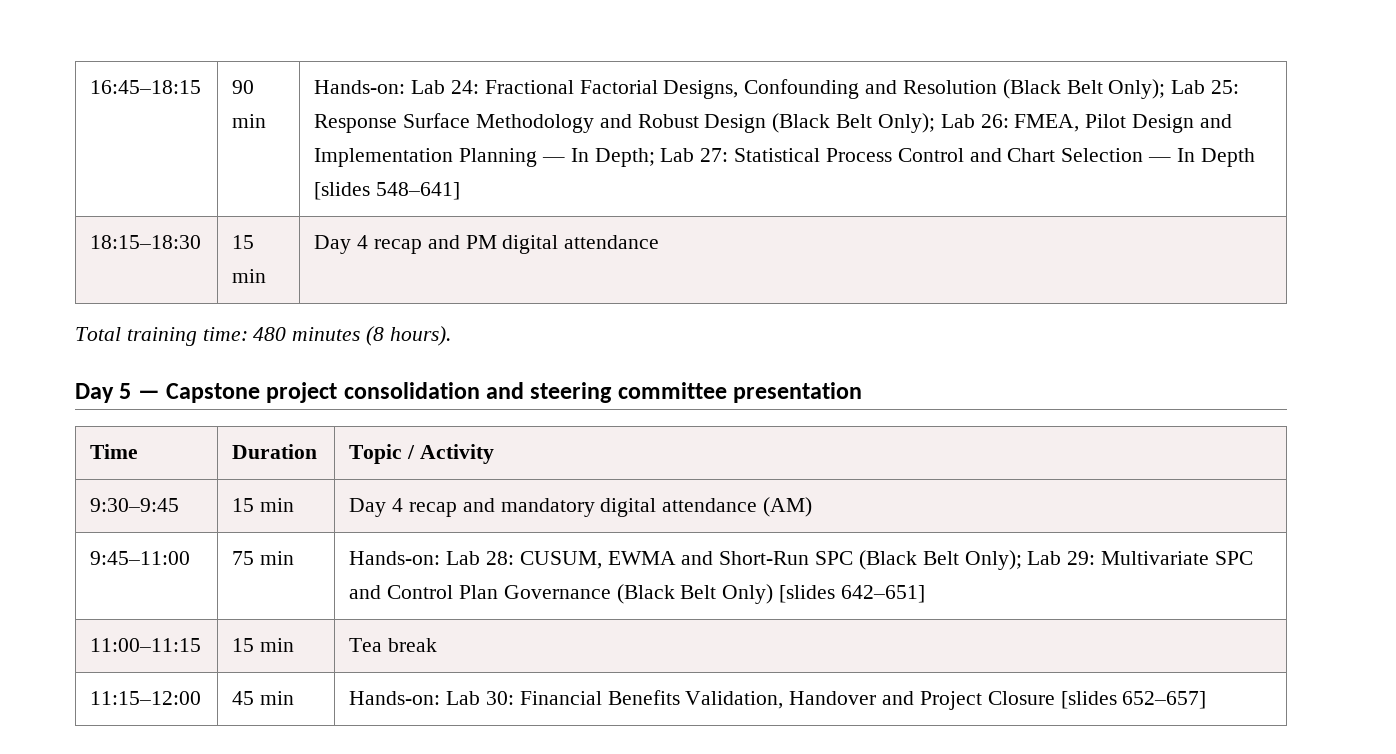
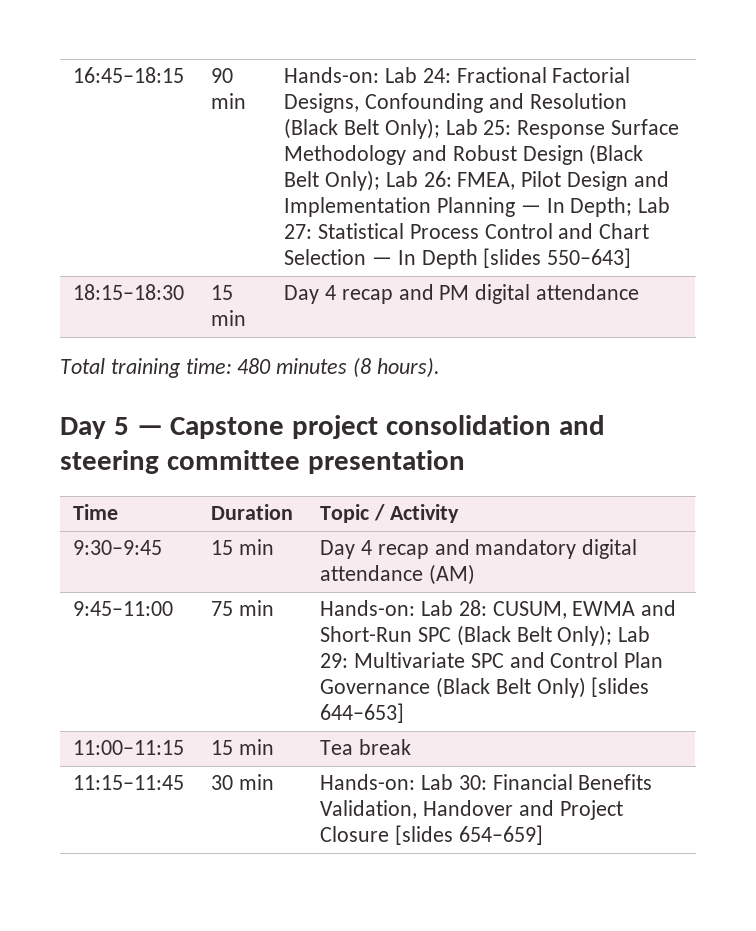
[376,182,461,200] 548–641] -> [547,248,632,268] 550–643]
[840,585,925,603] 642–651] -> [320,703,405,723] 644–653]
[90,691,202,705] [232,691,255,705] 11:15–12:00 | 45 -> [73,775,185,790] [211,775,234,790] 11:15–11:45 | 30
[1122,691,1207,709] 652–657] -> [458,825,543,845] 654–659]

